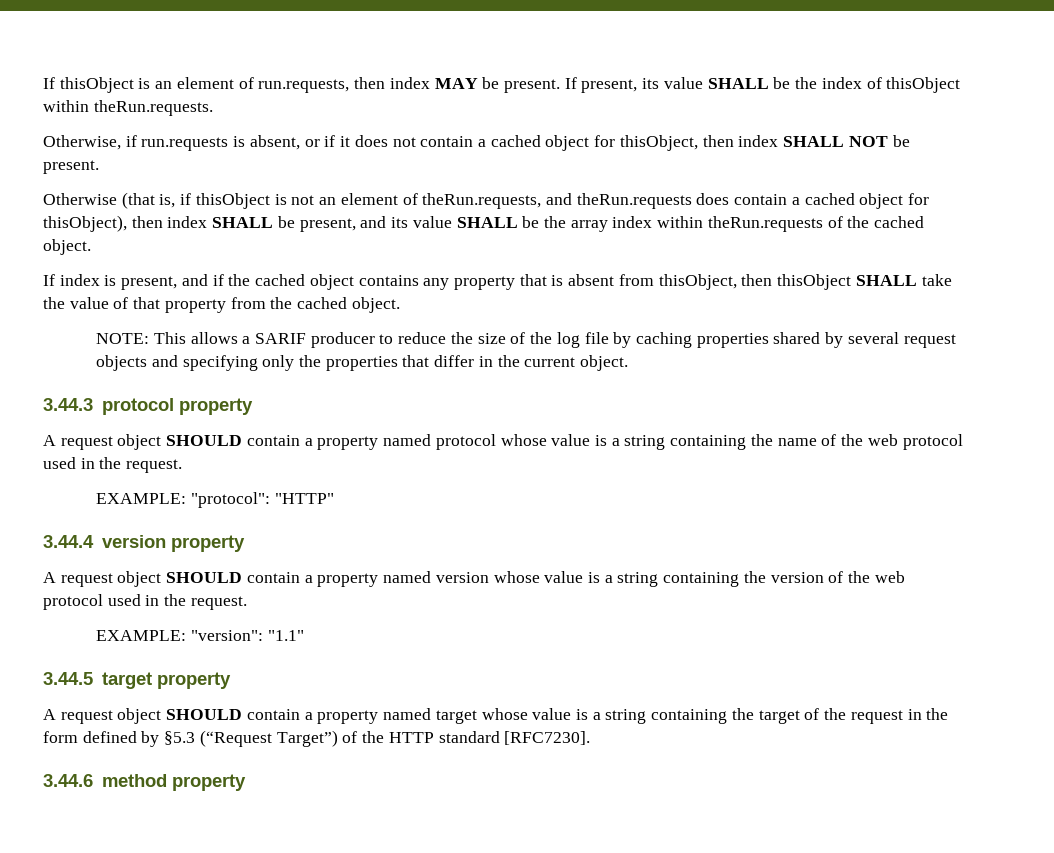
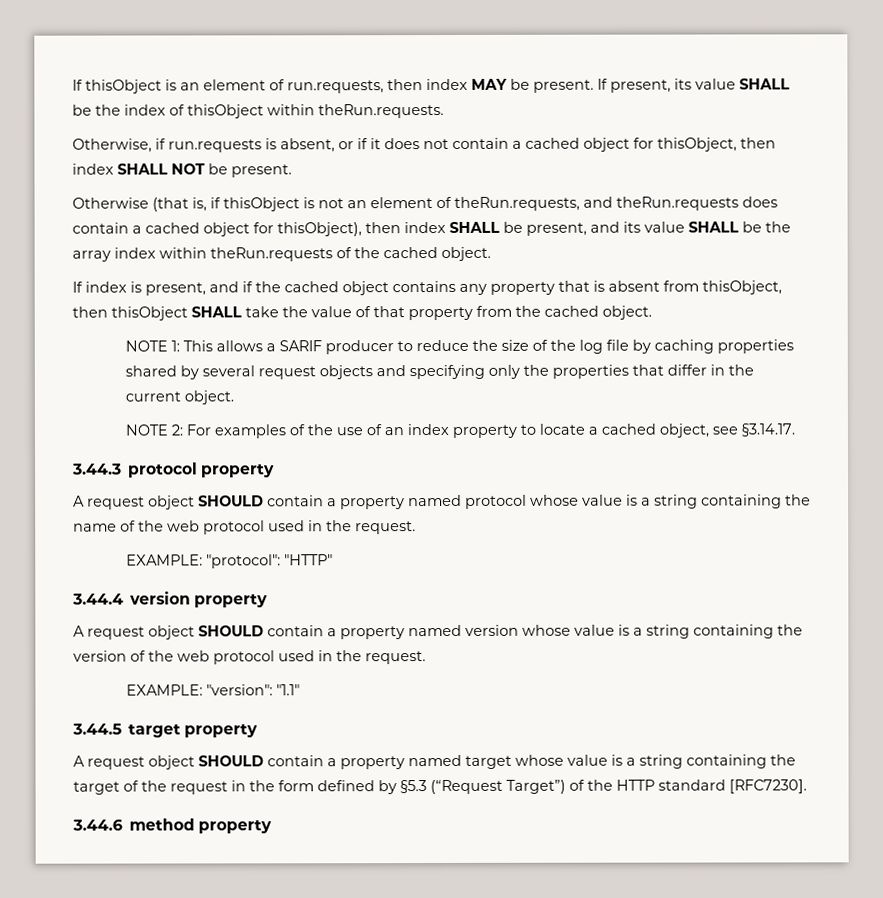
[96,333,150,344] NOTE: -> [124,340,180,352] NOTE 1:
(629, 363) none -> [124,423,795,439] // NOTE 2: For examples of the use of an index property to locate a cached object, see §3.14.17.

